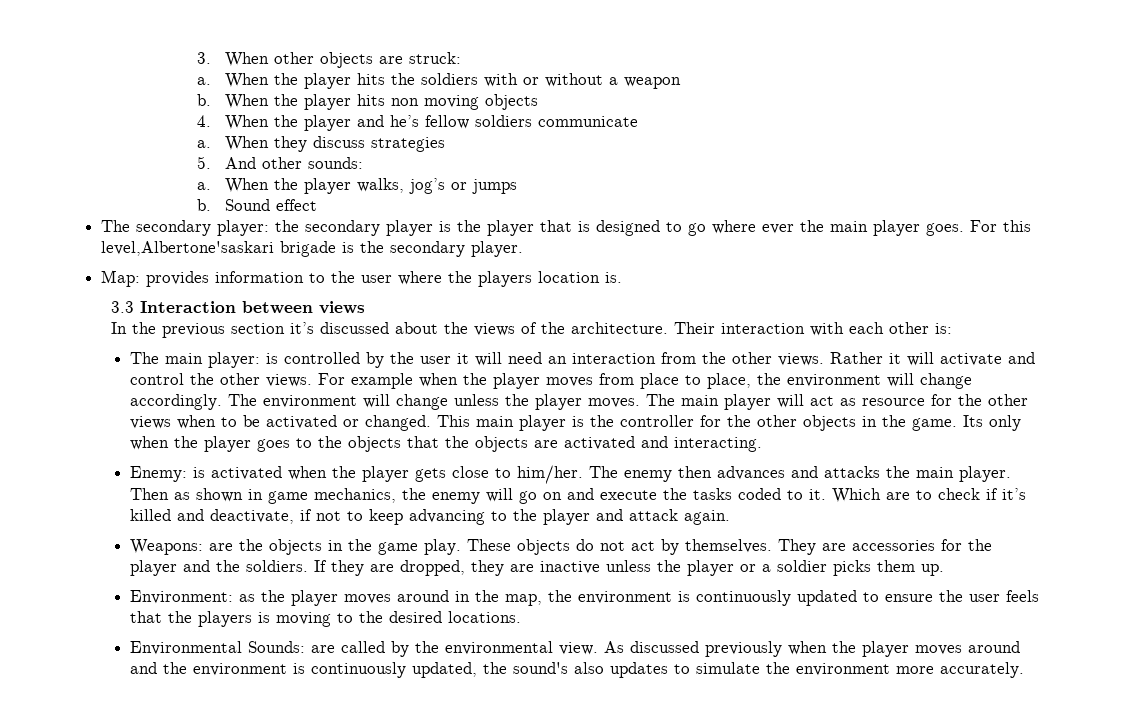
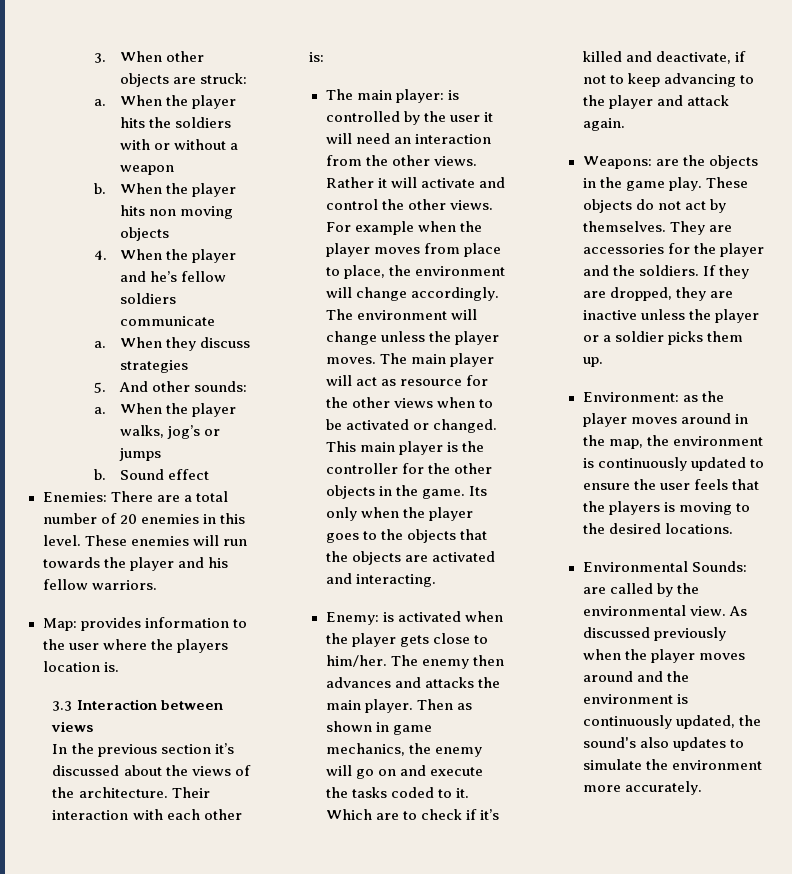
[101,220,1032,236] [101,241,524,257] The secondary player: the secondary player is the player that is designed to go where ever the main player goes. For this level,Albertone'saskari brigade is the secondary player. -> [42,491,228,502] [42,513,245,524] [42,535,247,546] [42,557,228,571] [42,579,157,590] Enemies: There are a total number of 20 enemies in this level. These enemies will run towards the player and his fellow warriors.

